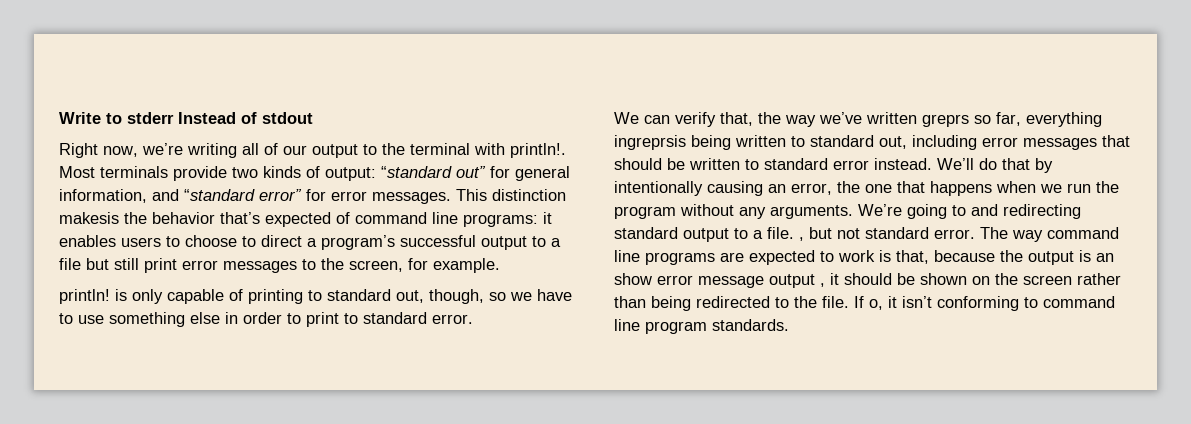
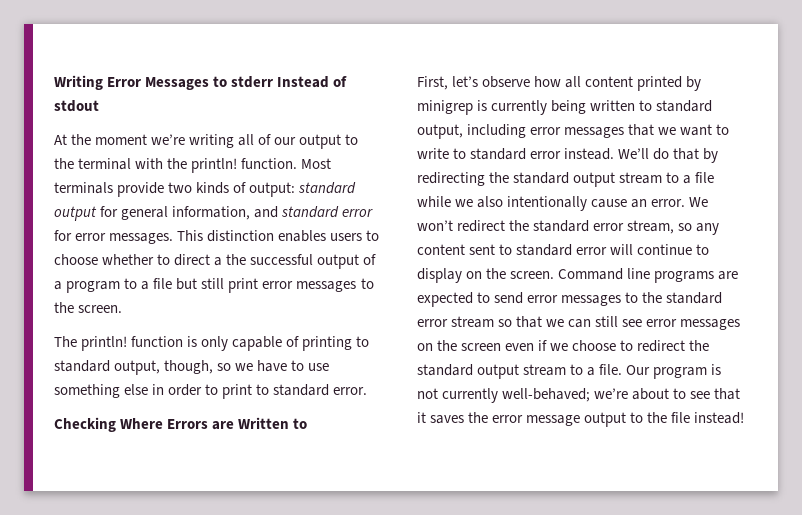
[59,112,101,124] Write -> [54,75,210,90] Writing Error Messages
[59,143,138,158] Right now, -> [54,134,148,145] At the moment
[510,143,566,158] println!. -> [167,158,298,173] the println! function.
[381,166,486,178] “standard out” -> [298,182,357,194] [54,206,97,221] standard output
[184,189,302,201] “standard error” -> [281,206,374,218] standard error
[59,212,552,227] makesis the behavior that’s expected of command line programs: it -> (275, 236) none
(237, 241) none -> [102,254,155,265] whether
[321,235,395,250] program’s -> [226,254,247,265] the
(527, 243) none -> [363,254,377,265] [54,281,121,293] of a program
[349,258,500,273] [59,289,110,304] screen, for example. // println! -> [78,305,123,313] [54,336,184,351] screen. // The println! function
[396,290,424,303] out, -> [114,360,161,375] output,
[614,112,1102,127] [614,135,686,150] We can verify that, the way we’ve written greprs so far, everything ingreprsis -> [54,417,308,432] [417,76,702,91] [417,100,548,115] Checking Where Errors are Written to // First, let’s observe how all content printed by minigrep is currently
[879,136,907,149] out, -> [417,124,463,139] output,
[614,158,740,170] should be written -> [658,124,730,136] [417,148,449,159] we want to write
[614,181,1119,196] [614,204,1081,219] [614,227,1119,242] intentionally causing an error, the one that happens when we run the program without any arguments. We’re going to and redirecting standard output to a file. , but not standard error. The way command -> [417,172,715,187] [417,196,709,211] [417,220,720,235] [417,244,710,256] [417,268,624,283] redirecting the standard output stream to a file while we also intentionally cause an error. We won’t redirect the standard error stream, so any content sent to standard error will continue to display on the screen. Command
[838,250,1114,265] [614,273,1121,288] [614,296,1115,311] [614,319,789,334] work is that, because the output is an show error message output , it should be shown on the screen rather than being redirected to the file. If o, it isn’t conforming to command line program standards. -> [494,292,723,306] [417,316,741,330] [417,340,710,352] [417,364,722,379] [417,388,741,403] [417,412,745,427] send error messages to the standard error stream so that we can still see error messages on the screen even if we choose to redirect the standard output stream to a file. Our program is not currently well-behaved; we’re about to see that it saves the error message output to the file instead!

